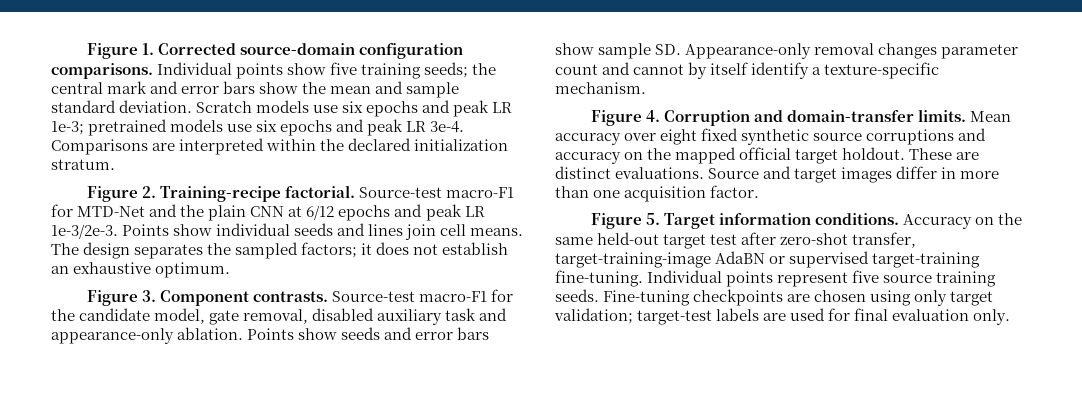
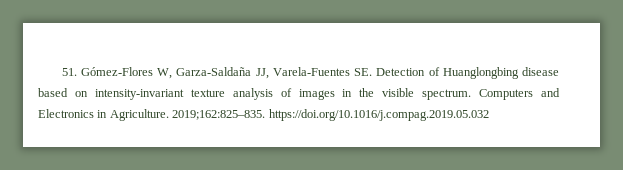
[86,43,463,59] [51,62,497,79] [51,81,460,98] [51,100,513,117] [51,119,465,136] [51,138,509,155] [51,159,115,170] [86,185,514,202] [51,204,485,221] [51,223,524,240] [51,242,509,259] [51,262,231,278] [86,289,514,306] [51,308,508,325] [51,327,490,344] [555,43,1019,59] [555,62,940,79] [555,82,646,94] [590,109,1012,126] [555,128,987,145] [555,147,980,164] [555,166,1000,183] [555,185,760,202] [590,213,1023,229] [555,232,917,249] [555,251,981,268] [555,270,997,287] [555,289,994,306] [554,308,1011,325] Figure 1. Corrected source-domain configuration comparisons. Individual points show five training seeds; the central mark and error bars show the mean and sample standard deviation. Scratch models use six epochs and peak LR 1e-3; pretrained models use six epochs and peak LR 3e-4. Comparisons are interpreted within the declared initialization stratum. // Figure 2. Training-recipe factorial. Source-test macro-F1 for MTD-Net and the plain CNN at 6/12 epochs and peak LR 1e-3/2e-3. Points show individual seeds and lines join cell means. The design separates the sampled factors; it does not establish an exhaustive optimum. // Figure 3. Component contrasts. Source-test macro-F1 for the candidate model, gate removal, disabled auxiliary task and appearance-only ablation. Points show seeds and error bars show sample SD. Appearance-only removal changes parameter count and cannot by itself identify a texture-specific mechanism. // Figure 4. Corruption and domain-transfer limits. Mean accuracy over eight fixed synthetic source corruptions and accuracy on the mapped official target holdout. These are distinct evaluations. Source and target images differ in more than one acquisition factor. // Figure 5. Target information conditions. Accuracy on the same held-out target test after zero-shot transfer, target-training-image AdaBN or supervised target-training fine-tuning. Individual points represent five source training seeds. Fine-tuning checkpoints are chosen using only target validation; target-test labels are used for final evaluation only. -> [61,67,559,79] [38,88,560,100] [38,109,489,121] 51. Gómez-Flores W, Garza-Saldaña JJ, Varela-Fuentes SE. Detection of Huanglongbing disease based on intensity-invariant texture analysis of images in the visible spectrum. Computers and Electronics in Agriculture. 2019;162:825–835. https://doi.org/10.1016/j.compag.2019.05.032

